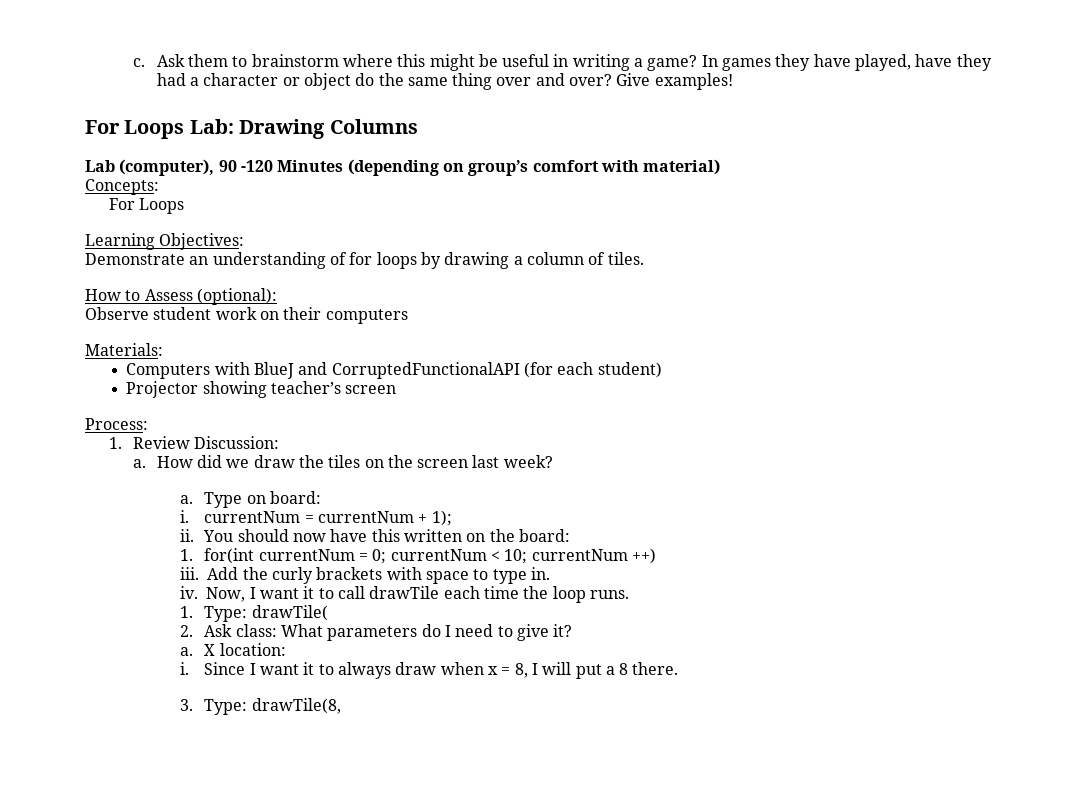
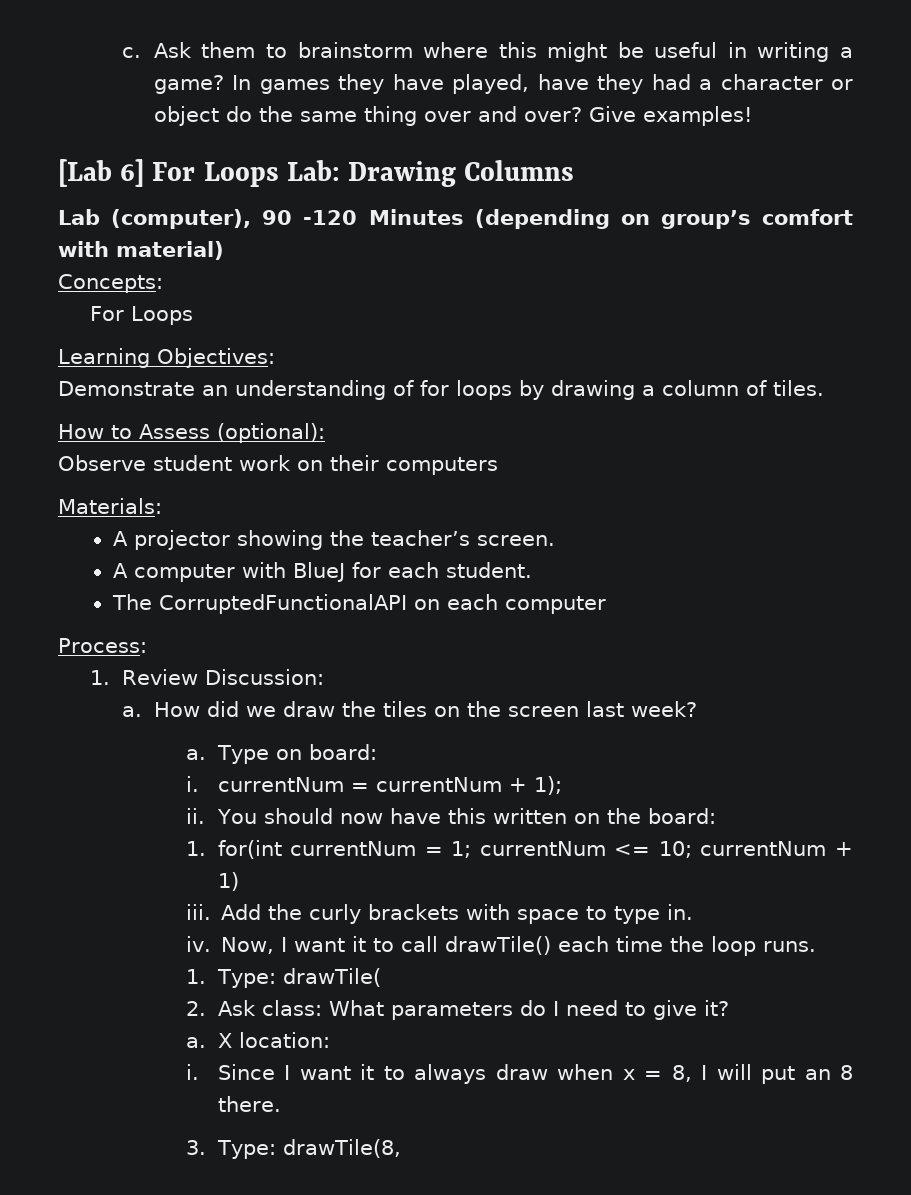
(733, 81) none -> [58,159,145,187] [Lab 6]
[126,362,662,379] [126,381,397,398] Computers with BlueJ and CorruptedFunctionalAPI (for each student) // Projector showing teacher’s screen -> [112,530,555,550] [112,562,532,582] [111,594,606,614] A projector showing the teacher’s screen. // A computer with BlueJ for each student. // The CorruptedFunctionalAPI on each computer
[372,548,656,564] 0; currentNum < 10; currentNum ++) -> [451,841,854,858] [217,872,239,891] 1; currentNum <= 10; currentNum + 1)
[369,586,440,599] drawTile -> [445,936,552,955] drawTile()
[605,666,615,675] a -> [804,1069,831,1080] an

